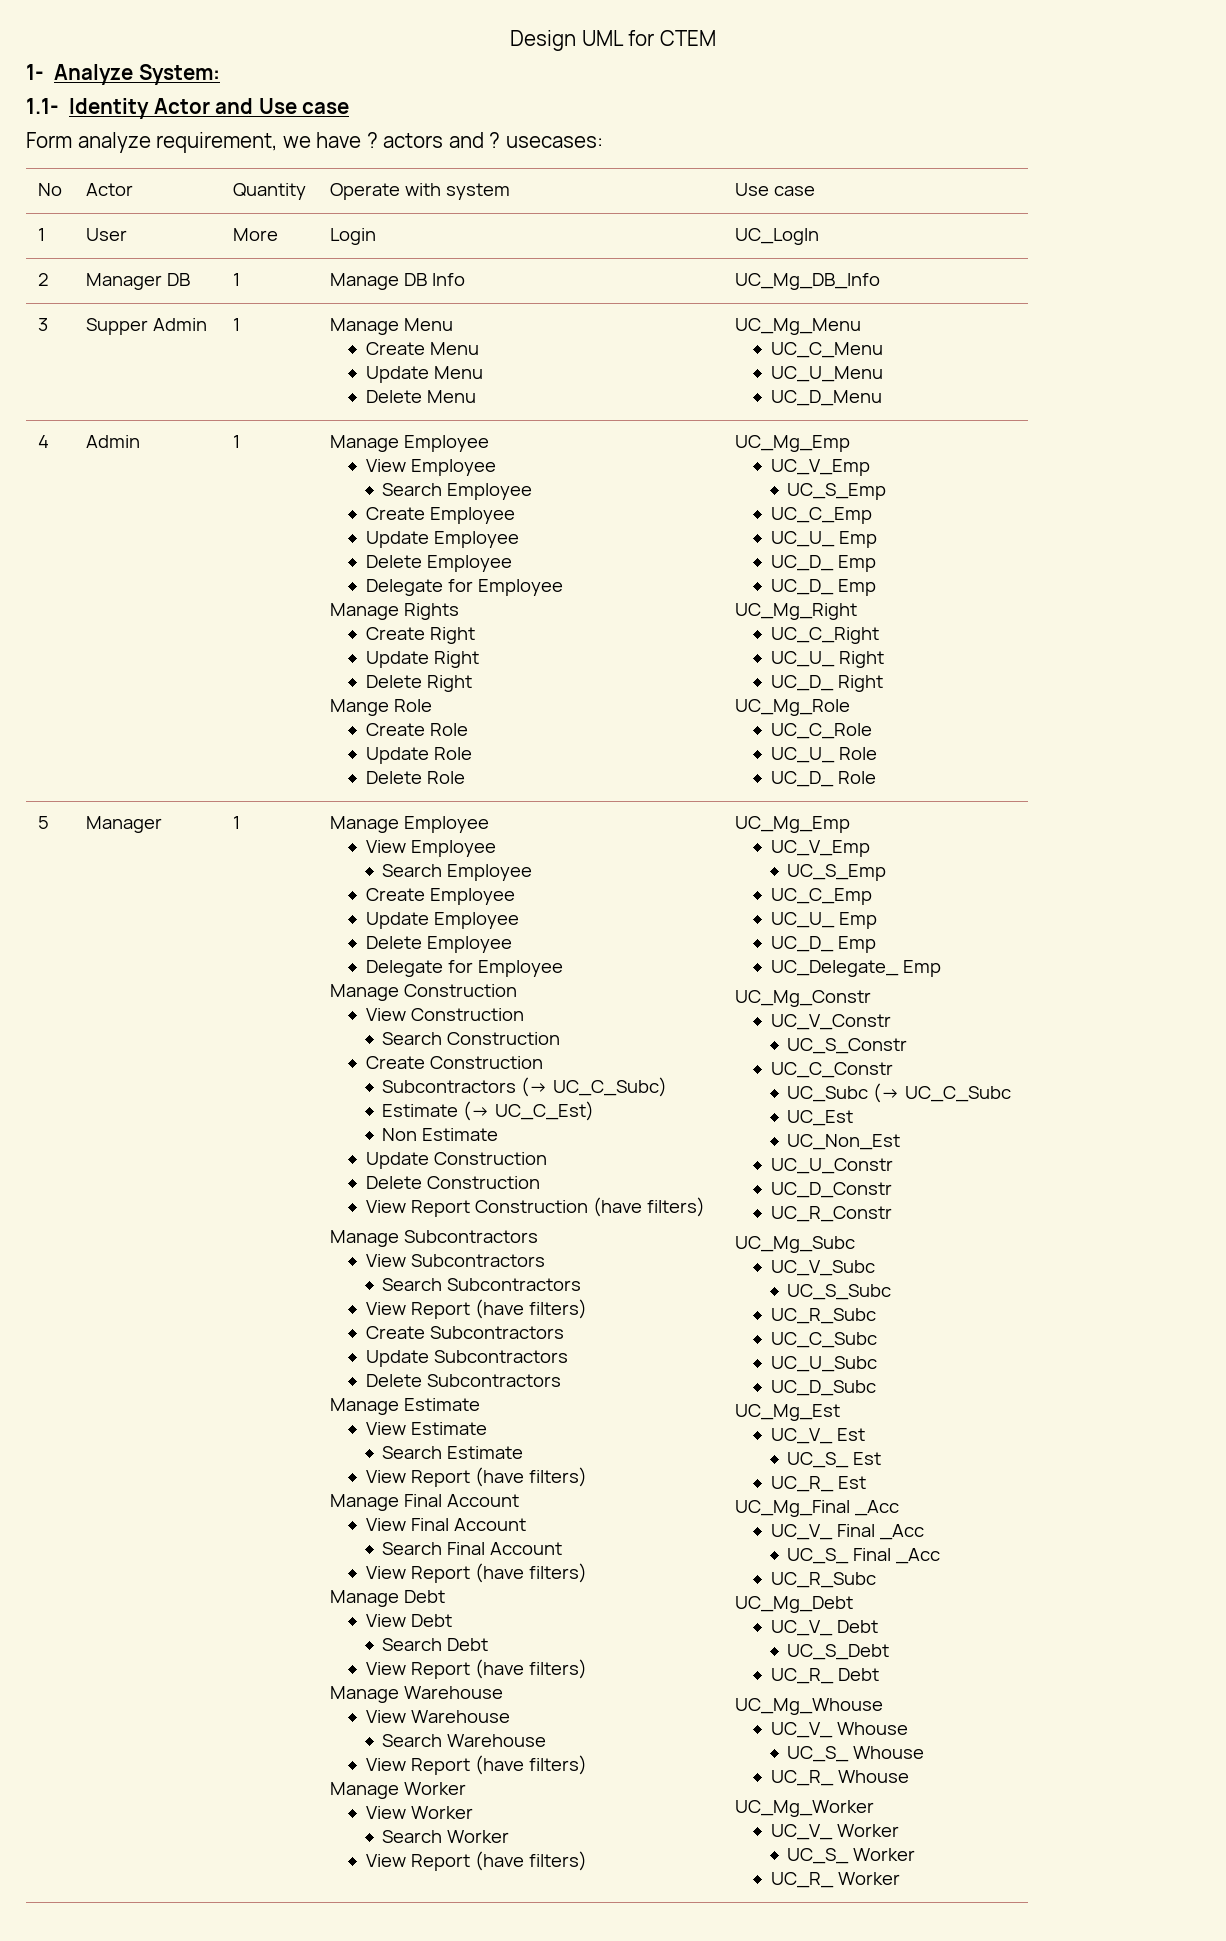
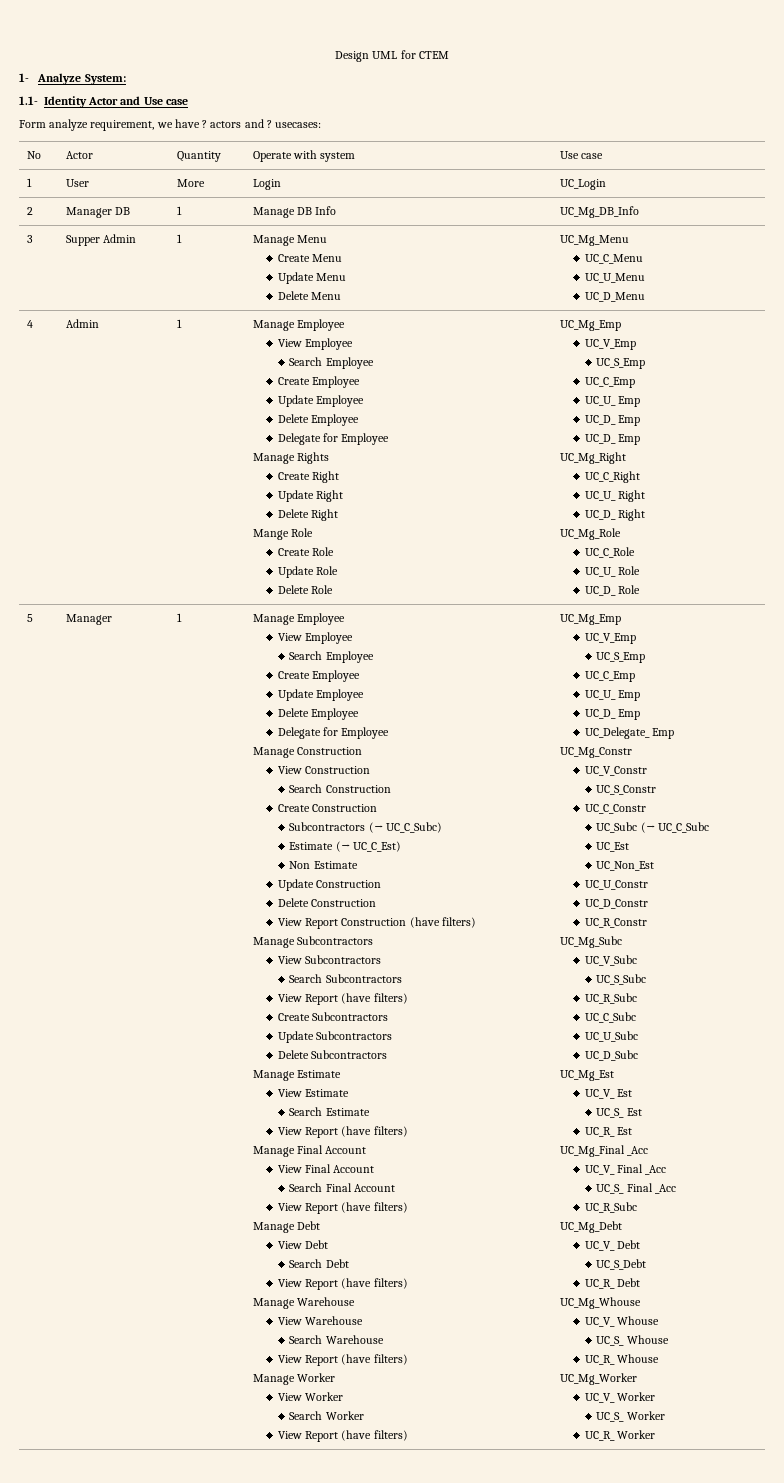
[734,228,819,245] UC_LogIn -> [560,179,607,190] UC_Login

